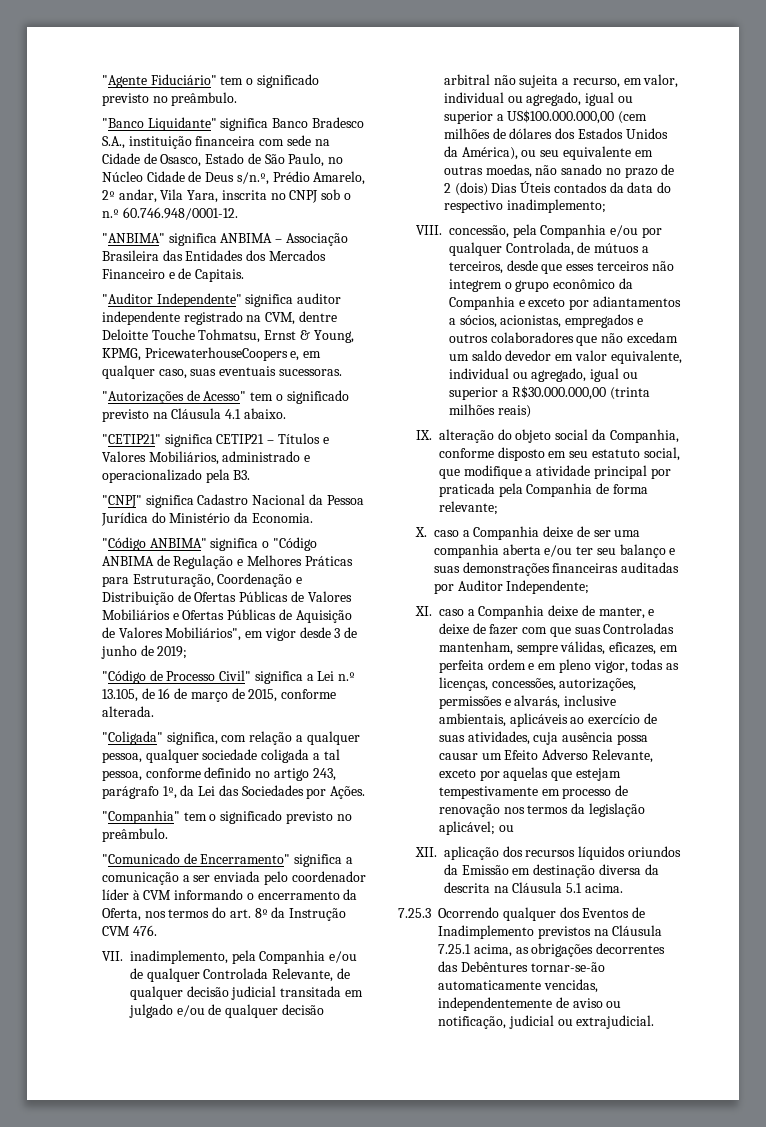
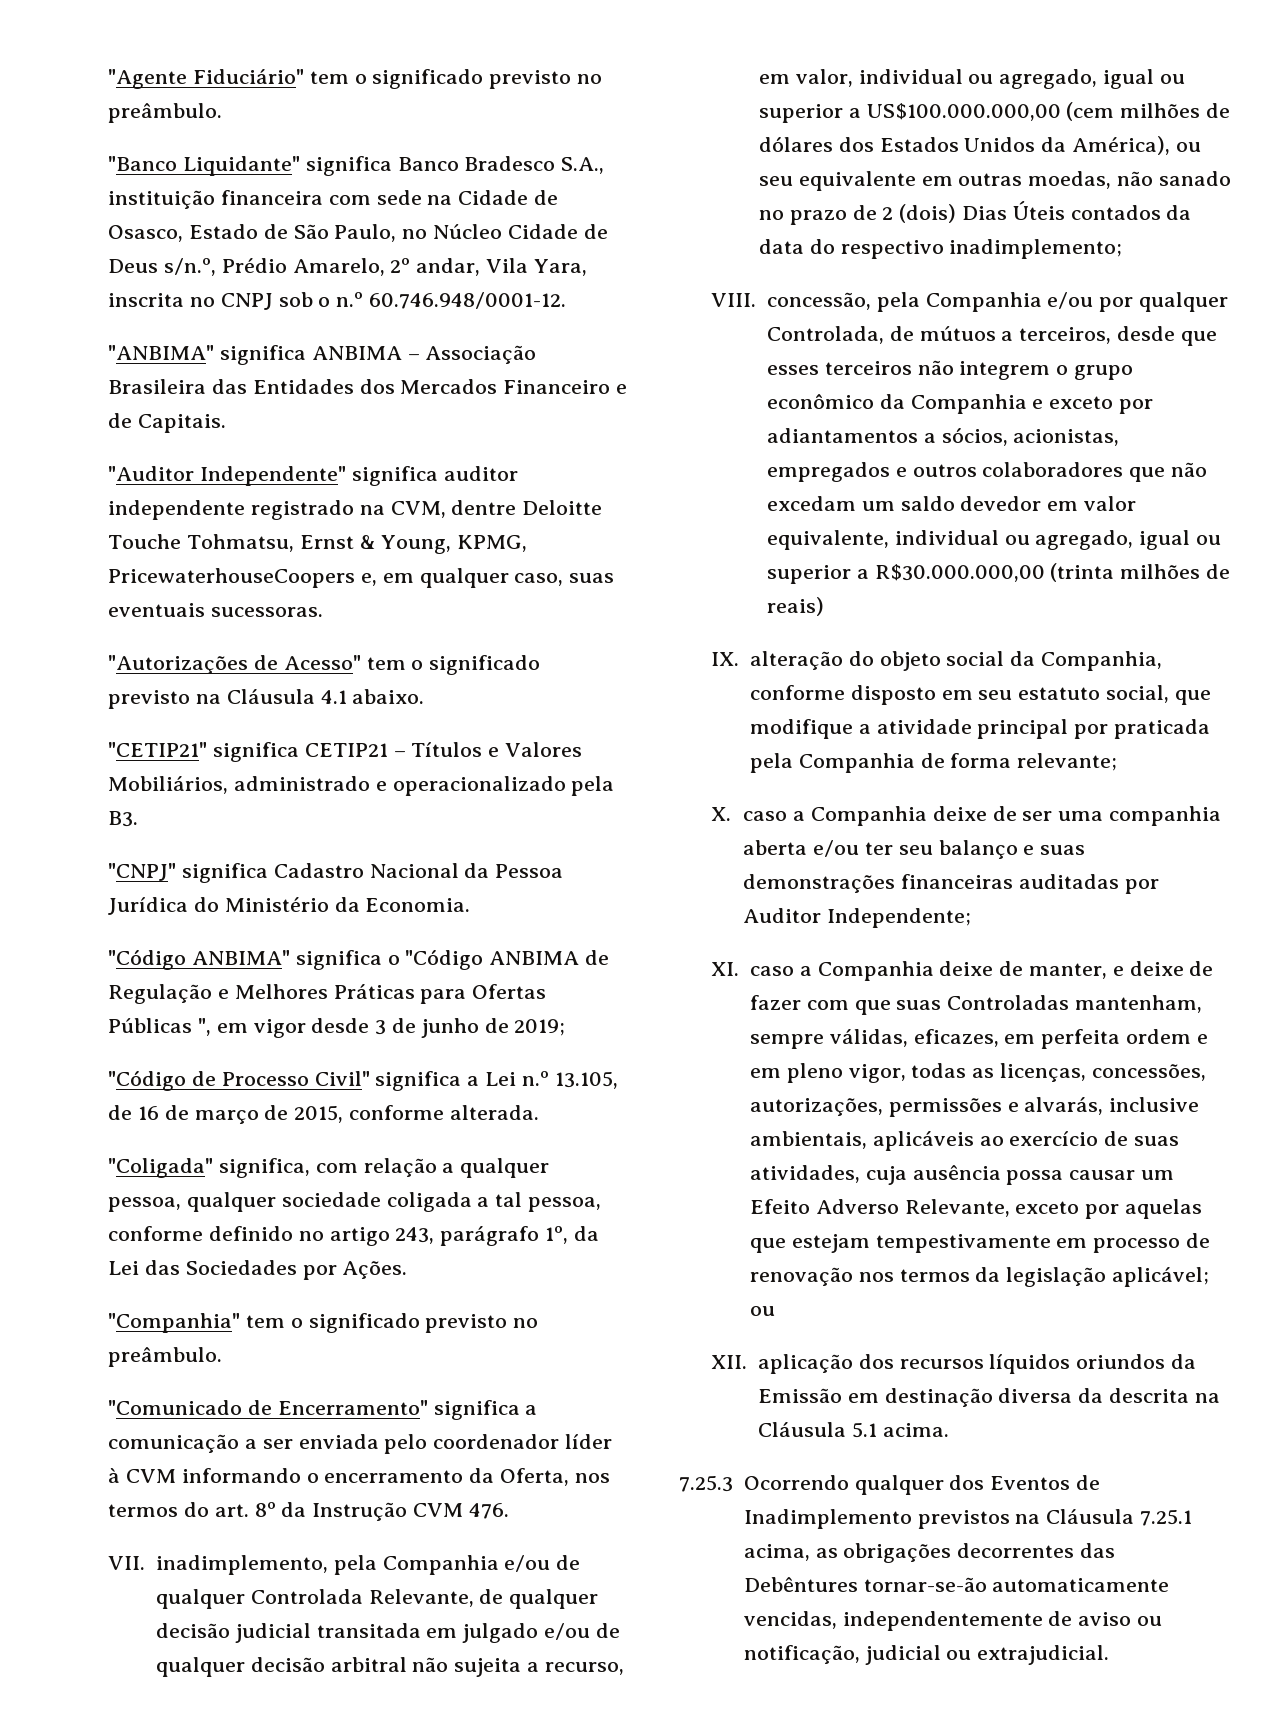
[132,573,303,587] [101,591,352,605] [101,609,352,623] [101,627,242,641] Estruturação, Coordenação e Distribuição de Ofertas Públicas de Valores Mobiliários e Ofertas Públicas de Aquisição de Valores Mobiliários", -> [472,984,547,999] [108,1018,212,1036] Ofertas Públicas ",
(495, 409) none -> [1206,564,1231,579] de

